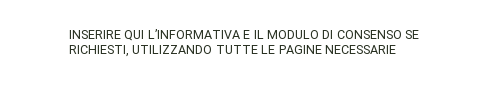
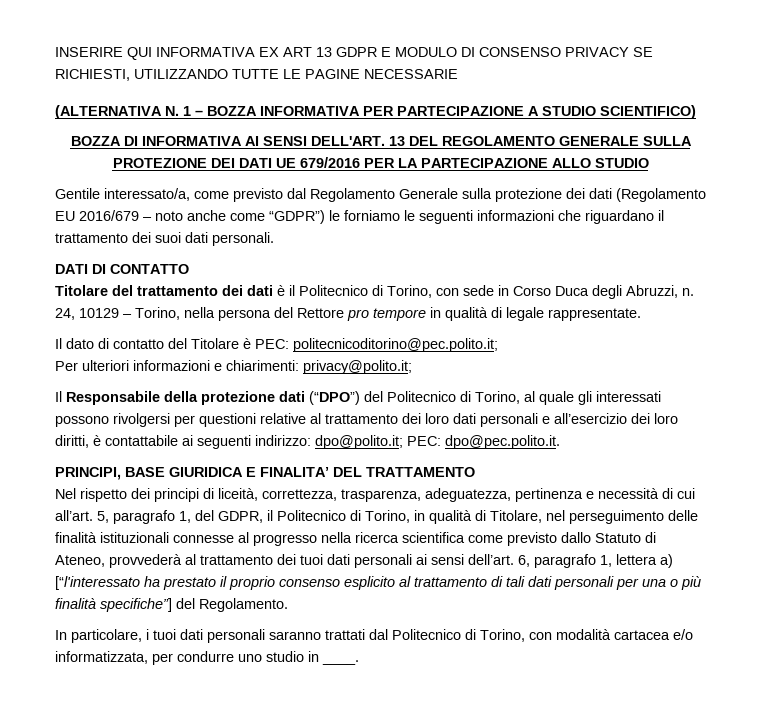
[147,29,264,39] L’INFORMATIVA E IL -> [156,47,391,57] INFORMATIVA EX ART 13 GDPR E
(402, 34) none -> [565,47,629,57] PRIVACY
(396, 49) none -> [55,105,696,119] [70,136,692,146] [112,157,649,168] [55,188,706,202] [55,210,664,224] [55,232,274,246] [55,264,189,274] [55,285,694,299] [55,307,641,321] [55,338,498,352] [55,360,412,374] [55,391,661,405] [55,413,678,427] [55,435,560,449] [55,467,475,480] [55,488,695,502] [55,510,698,524] [55,532,656,546] [55,554,673,568] [55,576,701,590] [55,598,288,612] [55,629,693,643] [55,651,359,665] // (ALTERNATIVA N. 1 – BOZZA INFORMATIVA PER PARTECIPAZIONE A STUDIO SCIENTIFICO) // BOZZA DI INFORMATIVA AI SENSI DELL'ART. 13 DEL REGOLAMENTO GENERALE SULLA PROTEZIONE DEI DATI UE 679/2016 PER LA PARTECIPAZIONE ALLO STUDIO // Gentile interessato/a, come previsto dal Regolamento Generale sulla protezione dei dati (Regolamento EU 2016/679 – noto anche come “GDPR”) le forniamo le seguenti informazioni che riguardano il trattamento dei suoi dati personali. // DATI DI CONTATTO // Titolare del trattamento dei dati è il Politecnico di Torino, con sede in Corso Duca degli Abruzzi, n. 24, 10129 – Torino, nella persona del Rettore pro tempore in qualità di legale rappresentate. // Il dato di contatto del Titolare è PEC: politecnicoditorino@pec.polito.it; // Per ulteriori informazioni e chiarimenti: privacy@polito.it; // Il Responsabile della protezione dati (“DPO”) del Politecnico di Torino, al quale gli interessati possono rivolgersi per questioni relative al trattamento dei loro dati personali e all’esercizio dei loro diritti, è contattabile ai seguenti indirizzo: dpo@polito.it; PEC: dpo@pec.polito.it. // PRINCIPI, BASE GIURIDICA E FINALITA’ DEL TRATTAMENTO // Nel rispetto dei principi di liceità, correttezza, trasparenza, adeguatezza, pertinenza e necessità di cui all’art. 5, paragrafo 1, del GDPR, il Politecnico di Torino, in qualità di Titolare, nel perseguimento delle finalità istituzionali connesse al progresso nella ricerca scientifica come previsto dallo Statuto di Ateneo, provvederà al trattamento dei tuoi dati personali ai sensi dell’art. 6, paragrafo 1, lettera a) [“l'interessato ha prestato il proprio consenso esplicito al trattamento di tali dati personali per una o più finalità specifiche”] del Regolamento. // In particolare, i tuoi dati personali saranno trattati dal Politecnico di Torino, con modalità cartacea e/o informatizzata, per condurre uno studio in ____.

